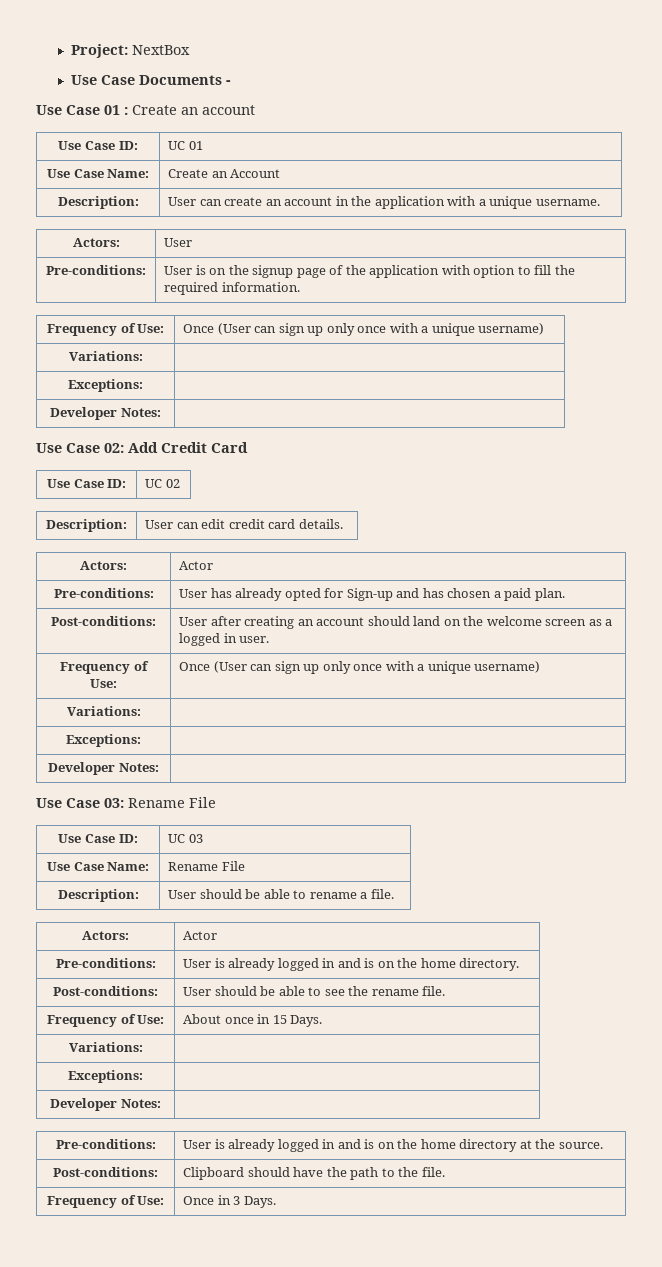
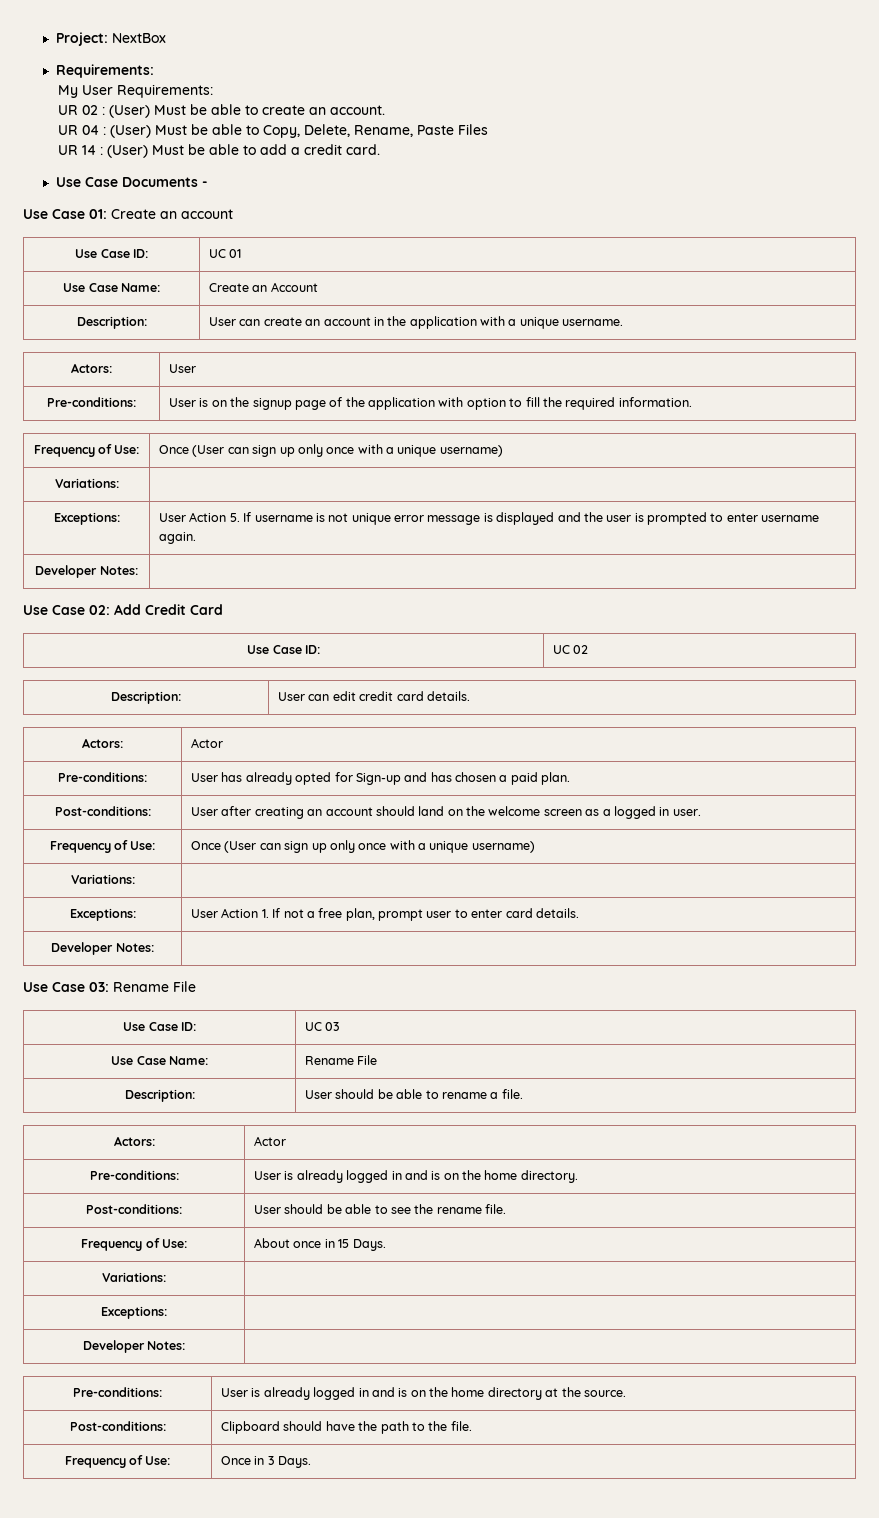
(190, 50) none -> [55,64,154,78] [57,84,213,98] [57,104,385,118] [57,124,488,138] [57,144,380,158] // Requirements: // My User Requirements: // UR 02 : (User) Must be able to create an account. // UR 04 : (User) Must be able to Copy, Delete, Rename, Paste Files // UR 14 : (User) Must be able to add a credit card.
[104,105,128,115] 01 : -> [89,209,107,219] 01:
(143, 385) none -> [159,512,820,525] [159,532,197,544] User Action 5. If username is not unique error message is displayed and the user is prompted to enter username again.
(141, 740) none -> [191,908,579,921] User Action 1. If not a free plan, prompt user to enter card details.

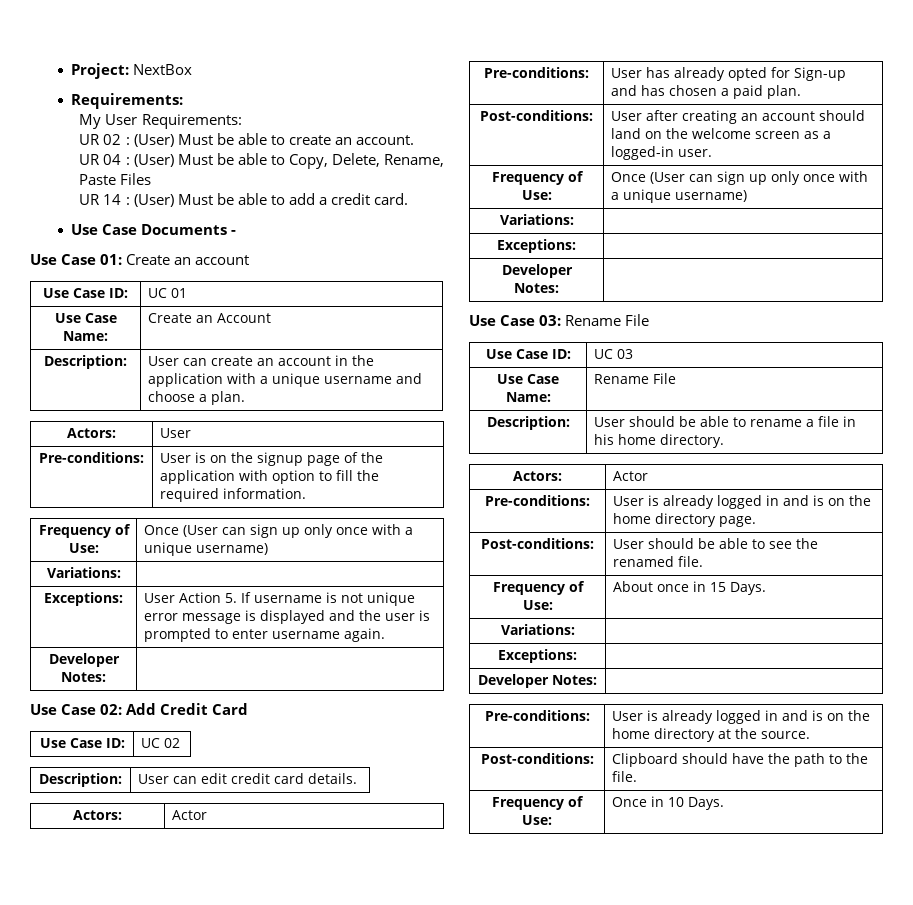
[562,319,624,326] username. -> [324,373,423,384] [148,391,246,405] username and choose a plan.
[613,806,670,819] logged in -> [611,146,675,160] logged-in
[191,908,579,921] User Action 1. If not a free plan, prompt user to enter card details. -> (576, 246) none
[501,1089,523,1099] file. -> [818,416,857,427] [594,434,725,448] file in his home directory.
[520,1170,578,1183] directory. -> [655,513,757,527] directory page.
[436,1207,482,1214] rename -> [613,556,675,567] renamed
[267,1456,275,1465] 3 -> [668,797,685,807] 10

